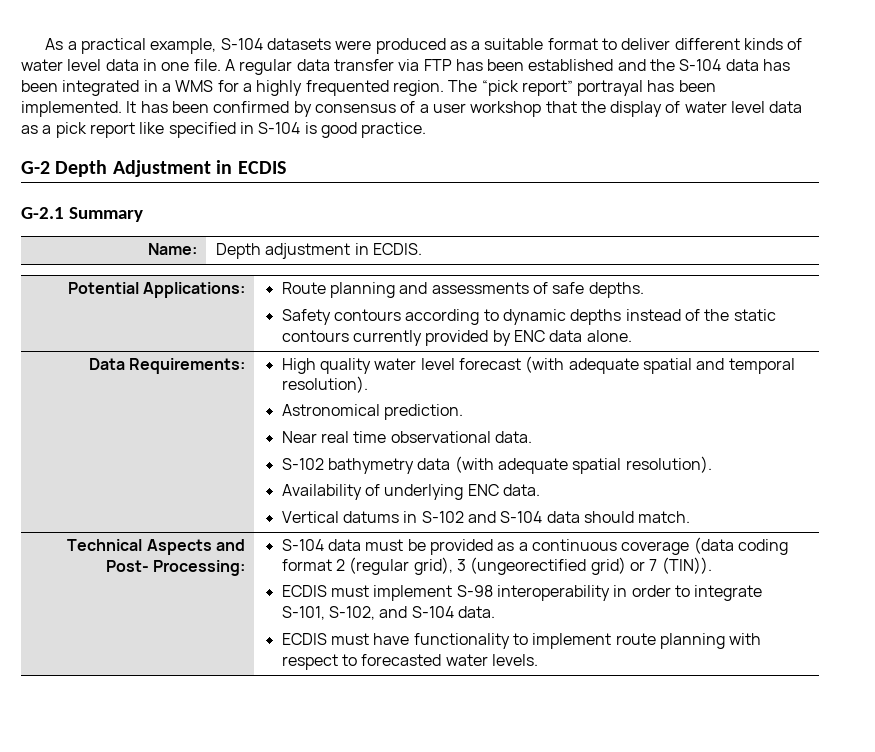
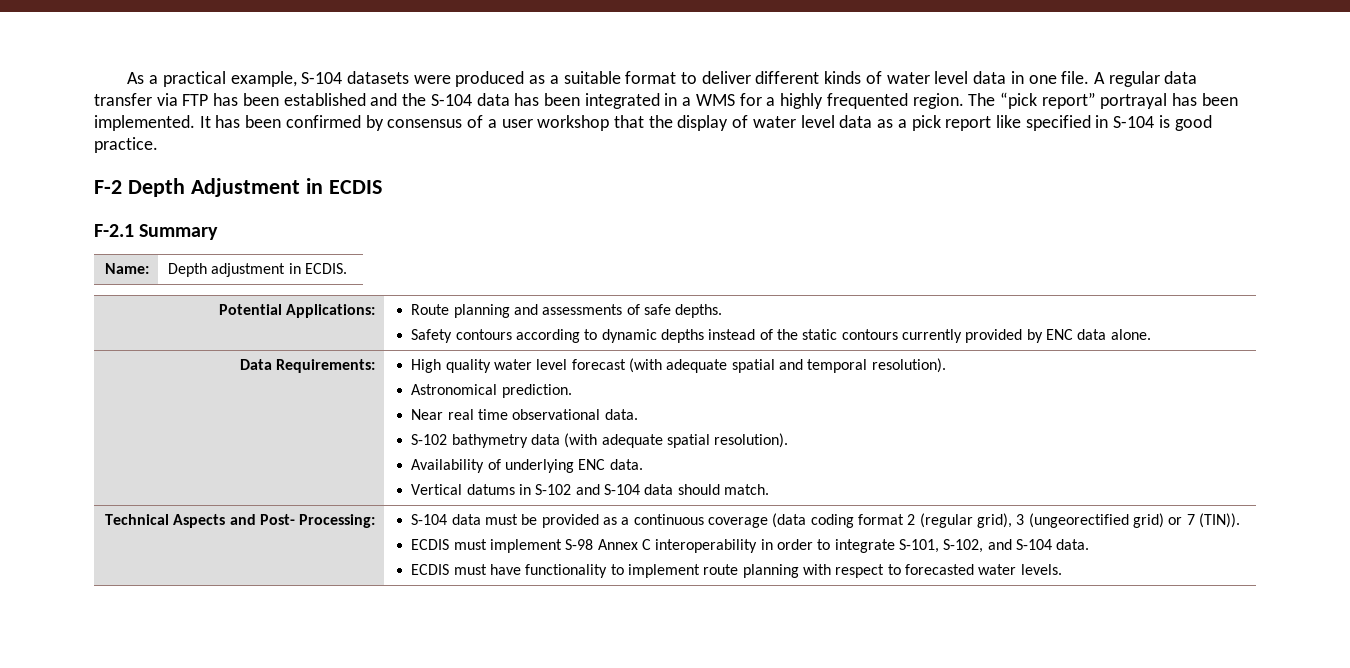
[21,161,50,174] G-2 -> [94,180,122,194] F-2
[21,207,64,219] G-2.1 -> [94,224,134,237] F-2.1
(493, 591) none -> [597,539,652,550] Annex C

